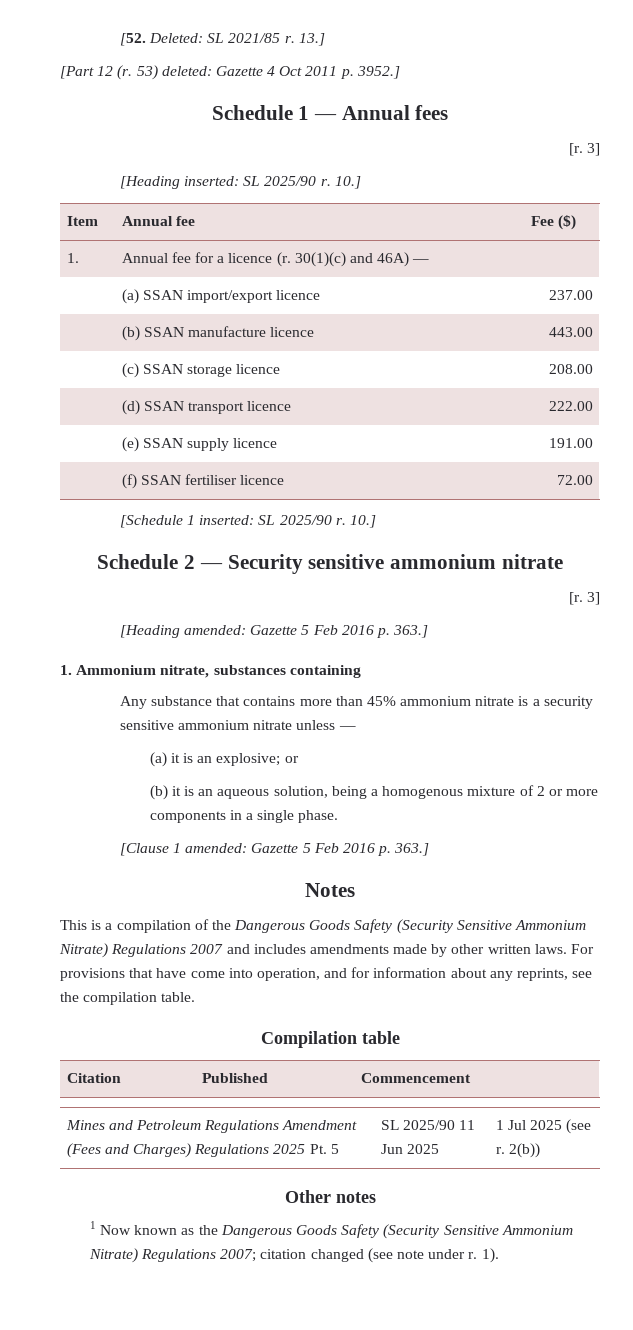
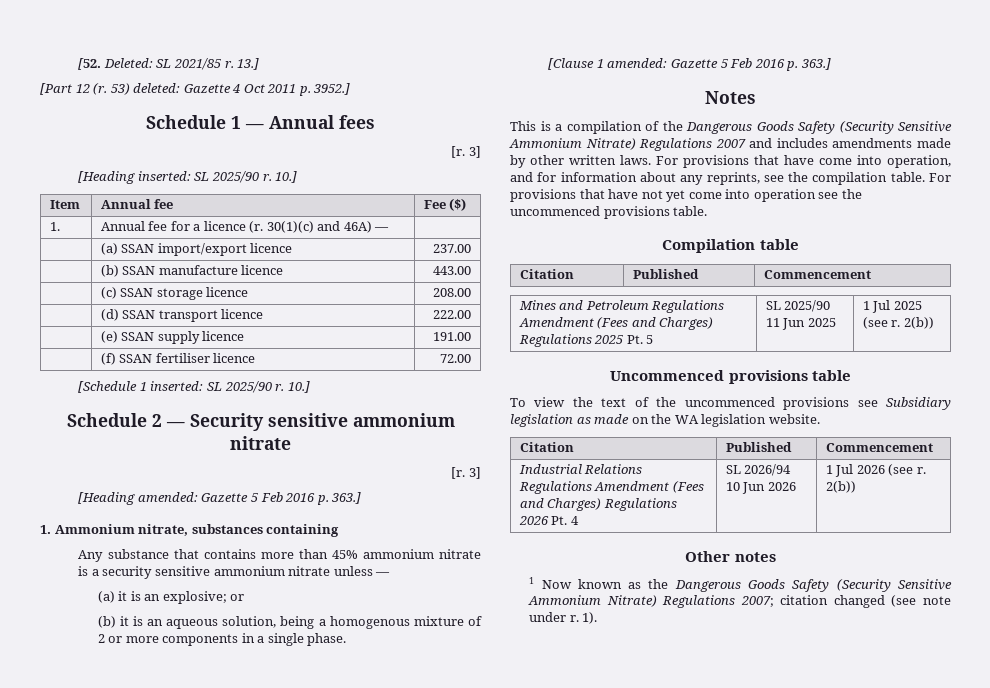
(196, 997) none -> [929,173,952,182] [510,189,862,202] [510,206,708,219] For provisions that have not yet come into operation see the uncommenced provisions table.
(540, 1150) none -> [610,370,851,384] [510,397,951,410] [510,414,820,427] [519,442,574,452] [725,442,792,452] [825,443,933,452] [518,464,643,474] [518,481,704,494] [519,498,677,511] [518,516,579,525] [725,464,792,476] [725,482,796,494] [825,464,926,477] [825,481,856,493] // Uncommenced provisions table // To view the text of the uncommenced provisions see Subsidiary legislation as made on the WA legislation website. // Citation | Published | Commencement // Industrial Relations Regulations Amendment (Fees and Charges) Regulations 2026 Pt. 4 | SL 2026/94 10 Jun 2026 | 1 Jul 2026 (see r. 2(b))

